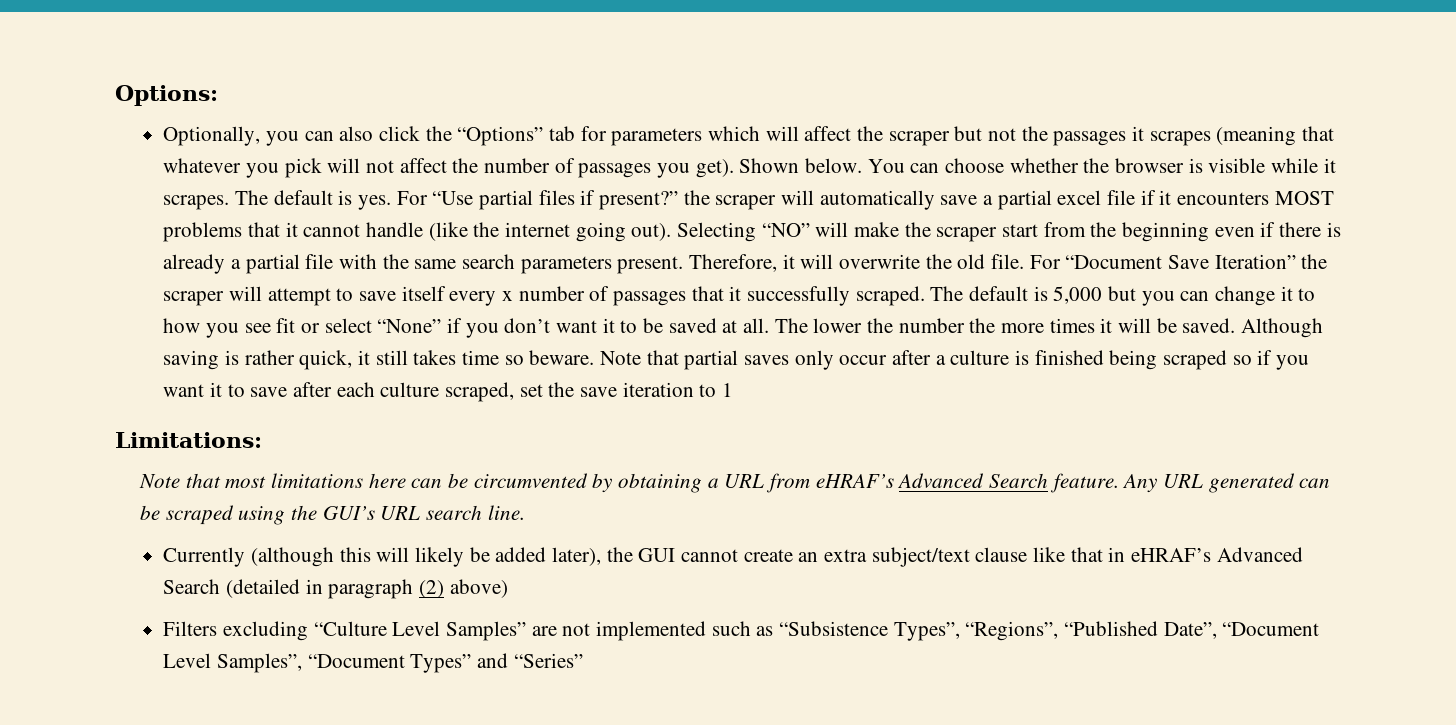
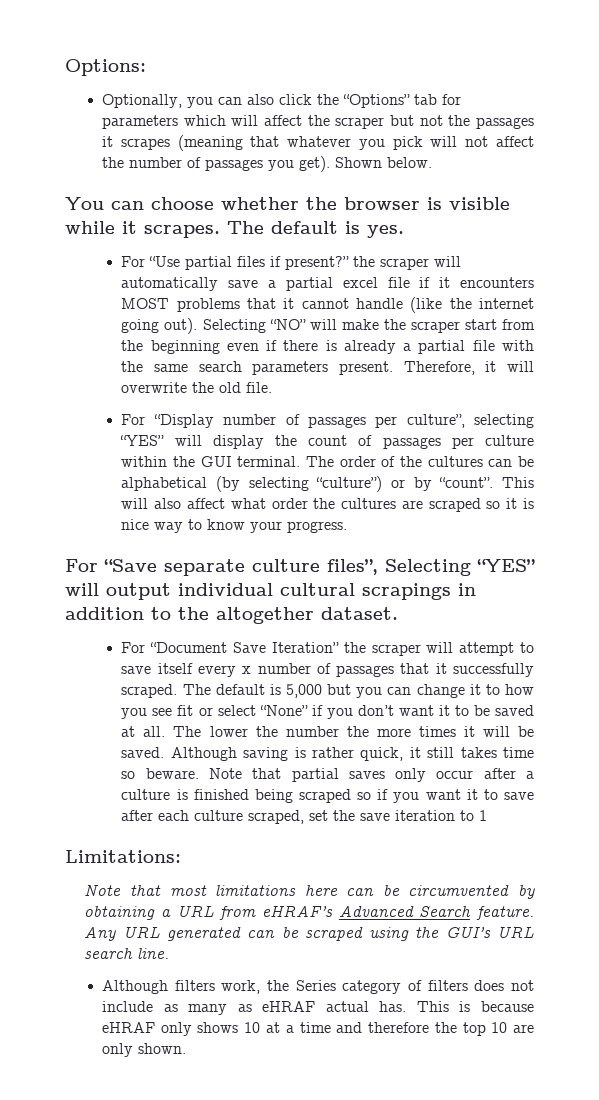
(862, 165) none -> (432, 162) //
(391, 202) none -> (404, 231) //
(1024, 261) none -> [121,414,534,428] [120,435,534,449] [121,456,534,467] [121,476,535,492] [121,498,535,512] [121,519,348,533] [65,559,535,576] [65,583,476,600] [65,607,398,624] // For “Display number of passages per culture”, selecting “YES” will display the count of passages per culture within the GUI terminal. The order of the cultures can be alphabetical (by selecting “culture”) or by “count”. This will also affect what order the cultures are scraped so it is nice way to know your progress. // For “Save separate culture files”, Selecting “YES” will output individual cultural scrapings in addition to the altogether dataset. //
[163,547,1303,567] [163,579,508,599] [163,621,1320,641] [163,653,583,673] Currently (although this will likely be added later), the GUI cannot create an extra subject/text clause like that in eHRAF’s Advanced Search (detailed in paragraph (2) above) // Filters excluding “Culture Level Samples” are not implemented such as “Subsistence Types”, “Regions”, “Published Date”, “Document Level Samples”, “Document Types” and “Series” -> [101,980,534,994] [101,1001,534,1015] [101,1022,535,1036] [101,1043,186,1057] Although filters work, the Series category of filters does not include as many as eHRAF actual has. This is because eHRAF only shows 10 at a time and therefore the top 10 are only shown.

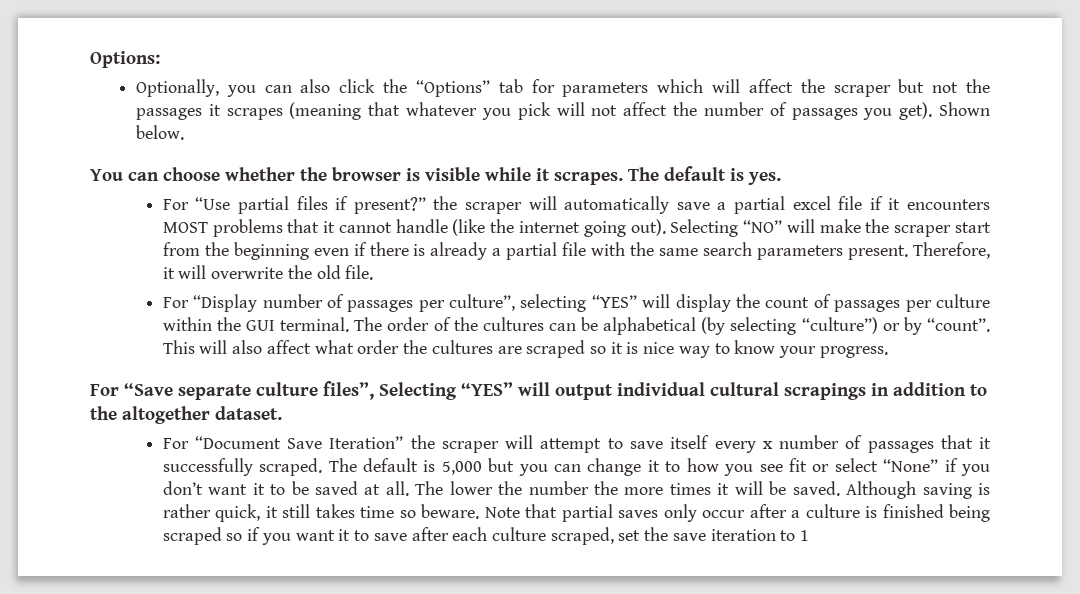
[65,850,181,863] [84,884,535,899] [84,905,534,920] [84,926,535,941] [84,948,170,959] [101,980,534,994] [101,1001,534,1015] [101,1022,535,1036] [101,1043,186,1057] // Limitations: // Note that most limitations here can be circumvented by obtaining a URL from eHRAF’s Advanced Search feature. Any URL generated can be scraped using the GUI’s URL search line. // Although filters work, the Series category of filters does not include as many as eHRAF actual has. This is because eHRAF only shows 10 at a time and therefore the top 10 are only shown. -> (810, 535) none

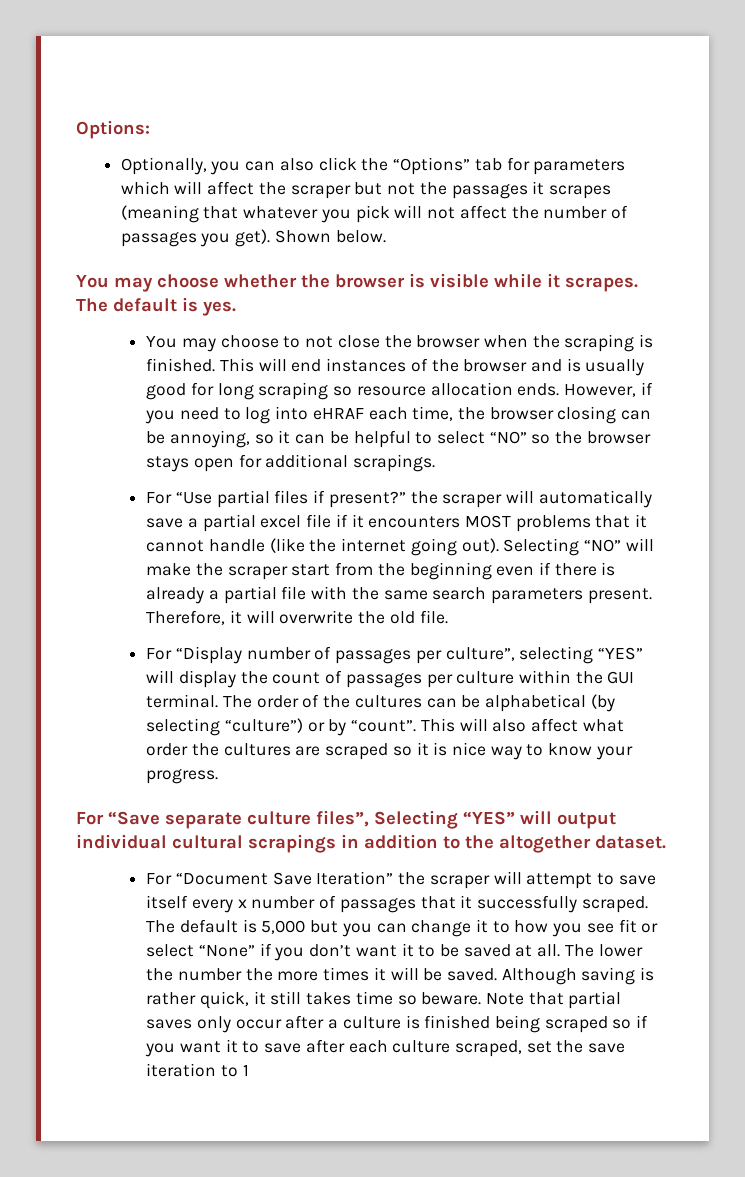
[128,172,159,181] can -> [114,277,153,292] may
(781, 178) none -> [146,334,654,352] [146,358,645,376] [146,382,653,400] [145,406,652,424] [146,430,651,448] [146,454,436,472] // You may choose to not close the browser when the scraping is finished. This will end instances of the browser and is usually good for long scraping so resource allocation ends. However, if you need to log into eHRAF each time, the browser closing can be annoying, so it can be helpful to select “NO” so the browser stays open for additional scrapings.

